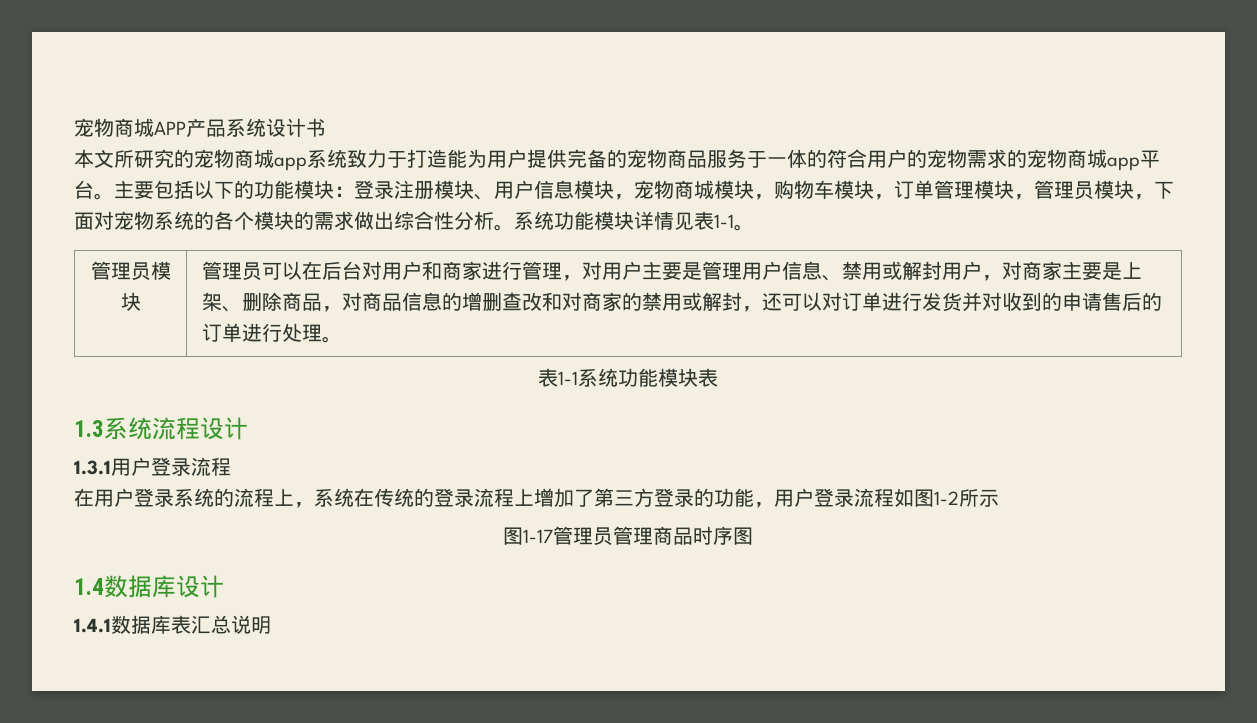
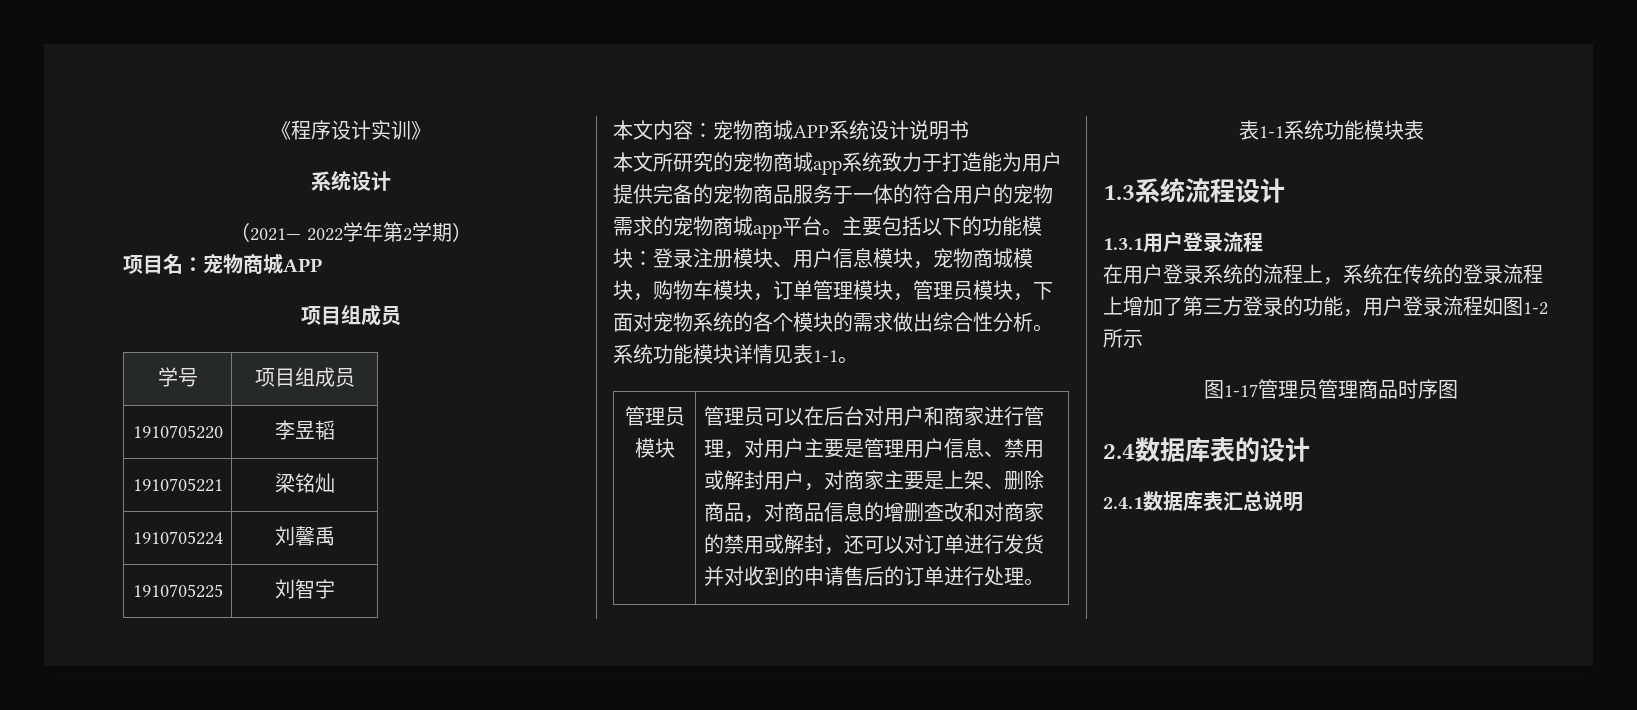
[74,118,306,137] 宠物商城APP产品系统设计 -> [271,120,431,140] [311,170,391,191] [230,222,472,242] [123,253,322,274] [301,304,401,326] [157,367,198,387] [254,367,355,387] [132,425,223,439] [274,420,335,440] [132,478,223,492] [274,473,335,493] [132,531,223,545] [274,526,335,546] [132,584,223,598] [274,579,335,599] [613,120,949,140] 《程序设计实训》 // 系统设计 // （2021— 2022学年第2学期） // 项目名：宠物商城APP // 项目组成员 // 学号 | 项目组成员 // 1910705220 | 李昱韬 // 1910705221 | 梁铭灿 // 1910705224 | 刘馨禹 // 1910705225 | 刘智宇 // 本文内容：宠物商城APP系统设计说明
[74,575,224,598] [74,618,111,633] 1.4数据库设计 // 1.4.1 -> [1103,437,1310,462] [1103,497,1143,509] 2.4数据库表的设计 // 2.4.1

